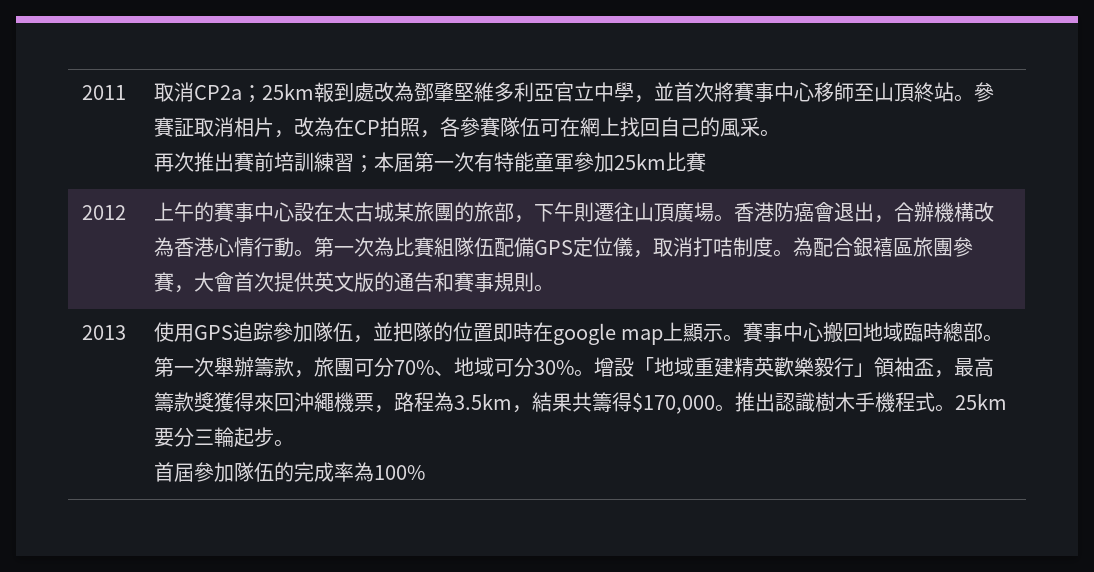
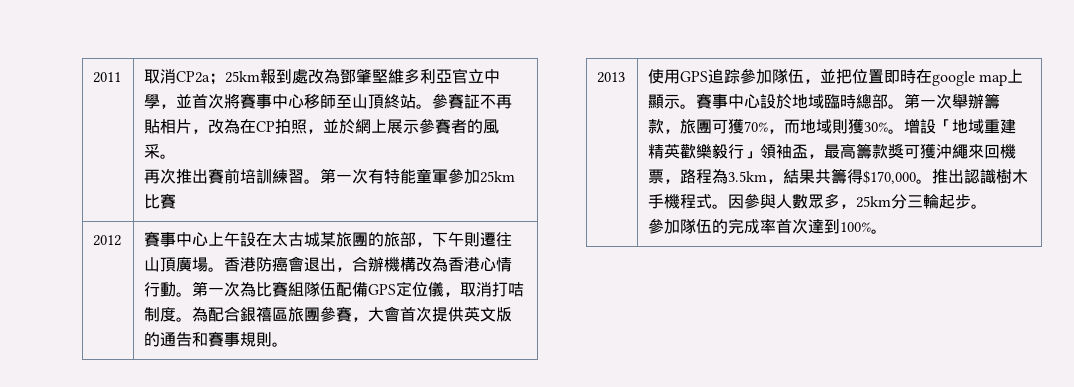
[193,117,234,137] 取消 -> [480,94,513,109] [144,119,161,134] 不再貼
[439,117,700,137] 各參賽隊伍可在網上找回自己 -> [323,118,468,134] 並於網上展示參賽者
[353,152,414,173] ；本屆 -> [304,179,321,184] 。
[153,202,294,222] 上午的賽事中心 -> [144,231,241,247] 賽事中心上午
[872,237,893,257] 鿋 -> [256,306,273,322] 禧
[412,322,453,342] 隊的 -> (853, 76) none
[823,322,864,342] 搬回 -> [760,94,793,109] 設於
[373,357,534,377] 分70%、地域可分 -> [728,119,865,134] 獲70%，而地域則獲
[213,392,334,412] 獲得來回沖繩 -> [904,144,1001,159] 可獲沖繩來回
[954,393,1007,410] [153,428,174,447] 25km要 -> [728,193,892,209] 因參與人數眾多，25km
[153,462,194,482] 首屆 -> (988, 206) none
[353,462,425,482] 為100% -> [776,218,888,234] 首次達到100%。

